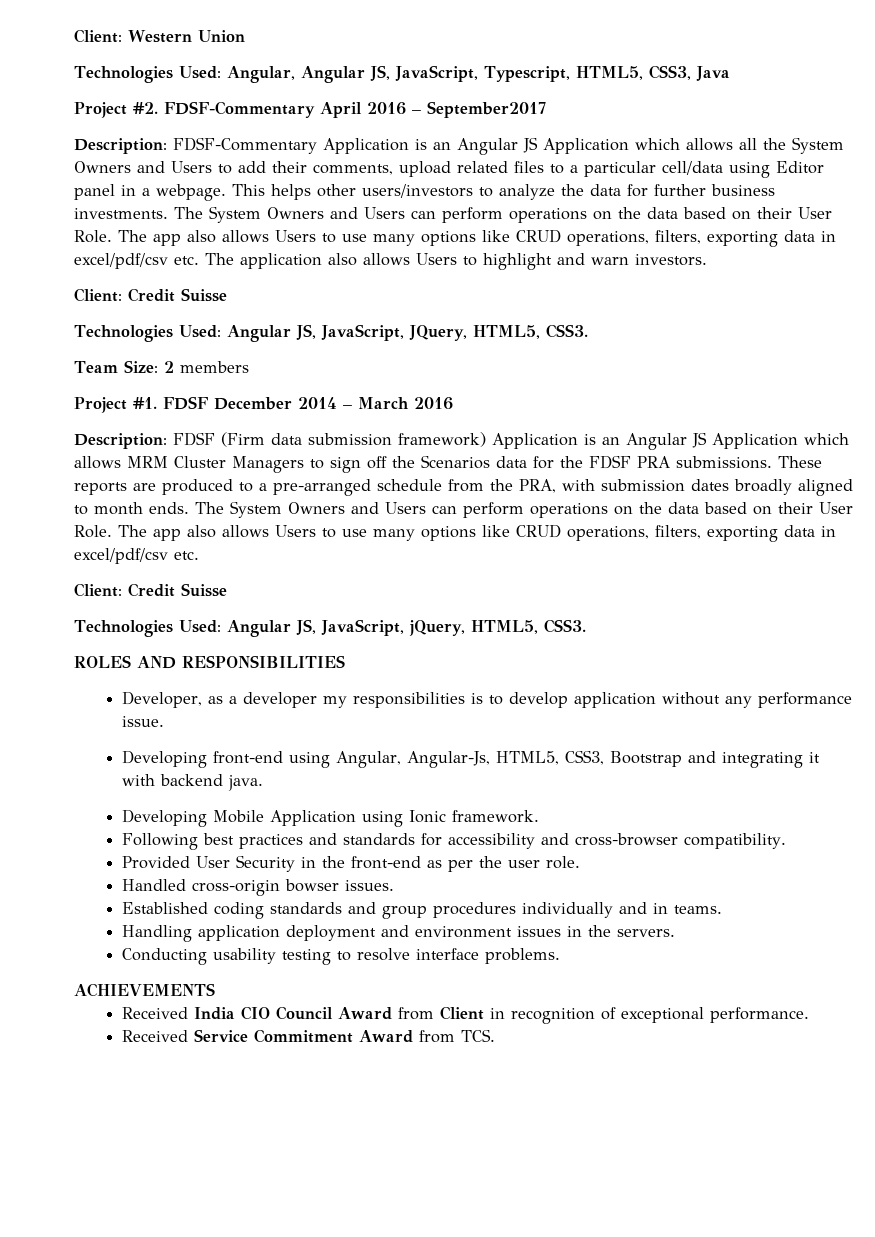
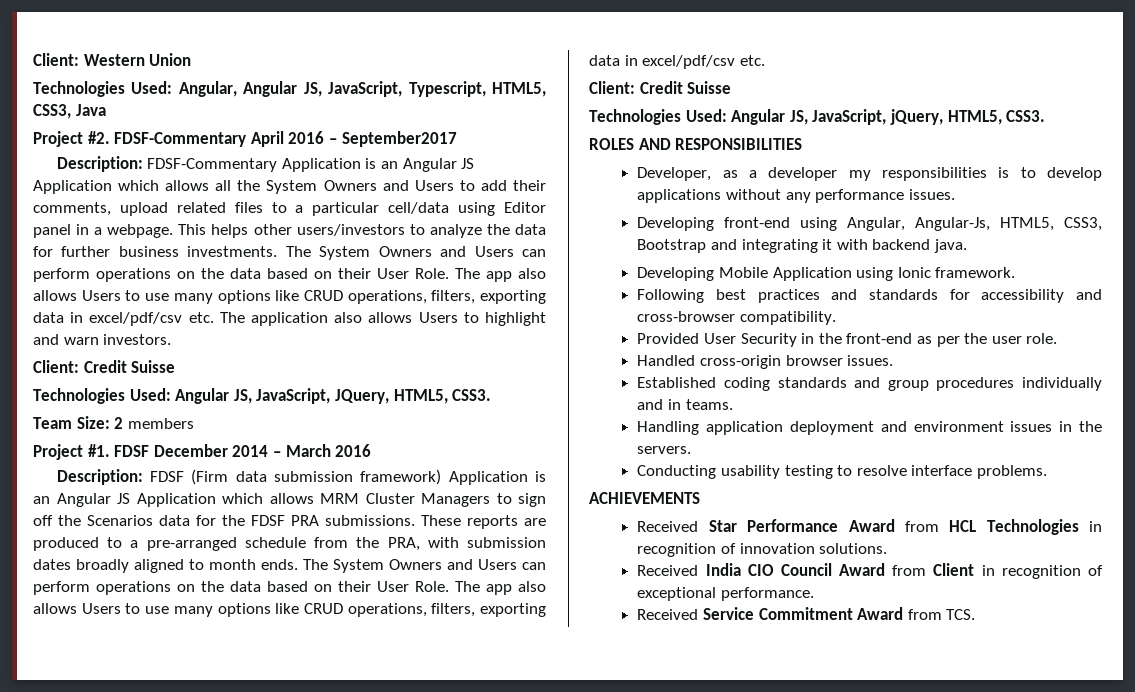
[574,692,657,708] application -> [637,189,722,203] applications
[122,716,165,727] issue. -> [908,189,955,200] issues.
[285,879,340,892] bowser -> [785,355,843,366] browser
(215, 990) none -> [637,519,1102,535] [637,543,888,557] // Received Star Performance Award from HCL Technologies in recognition of innovation solutions.

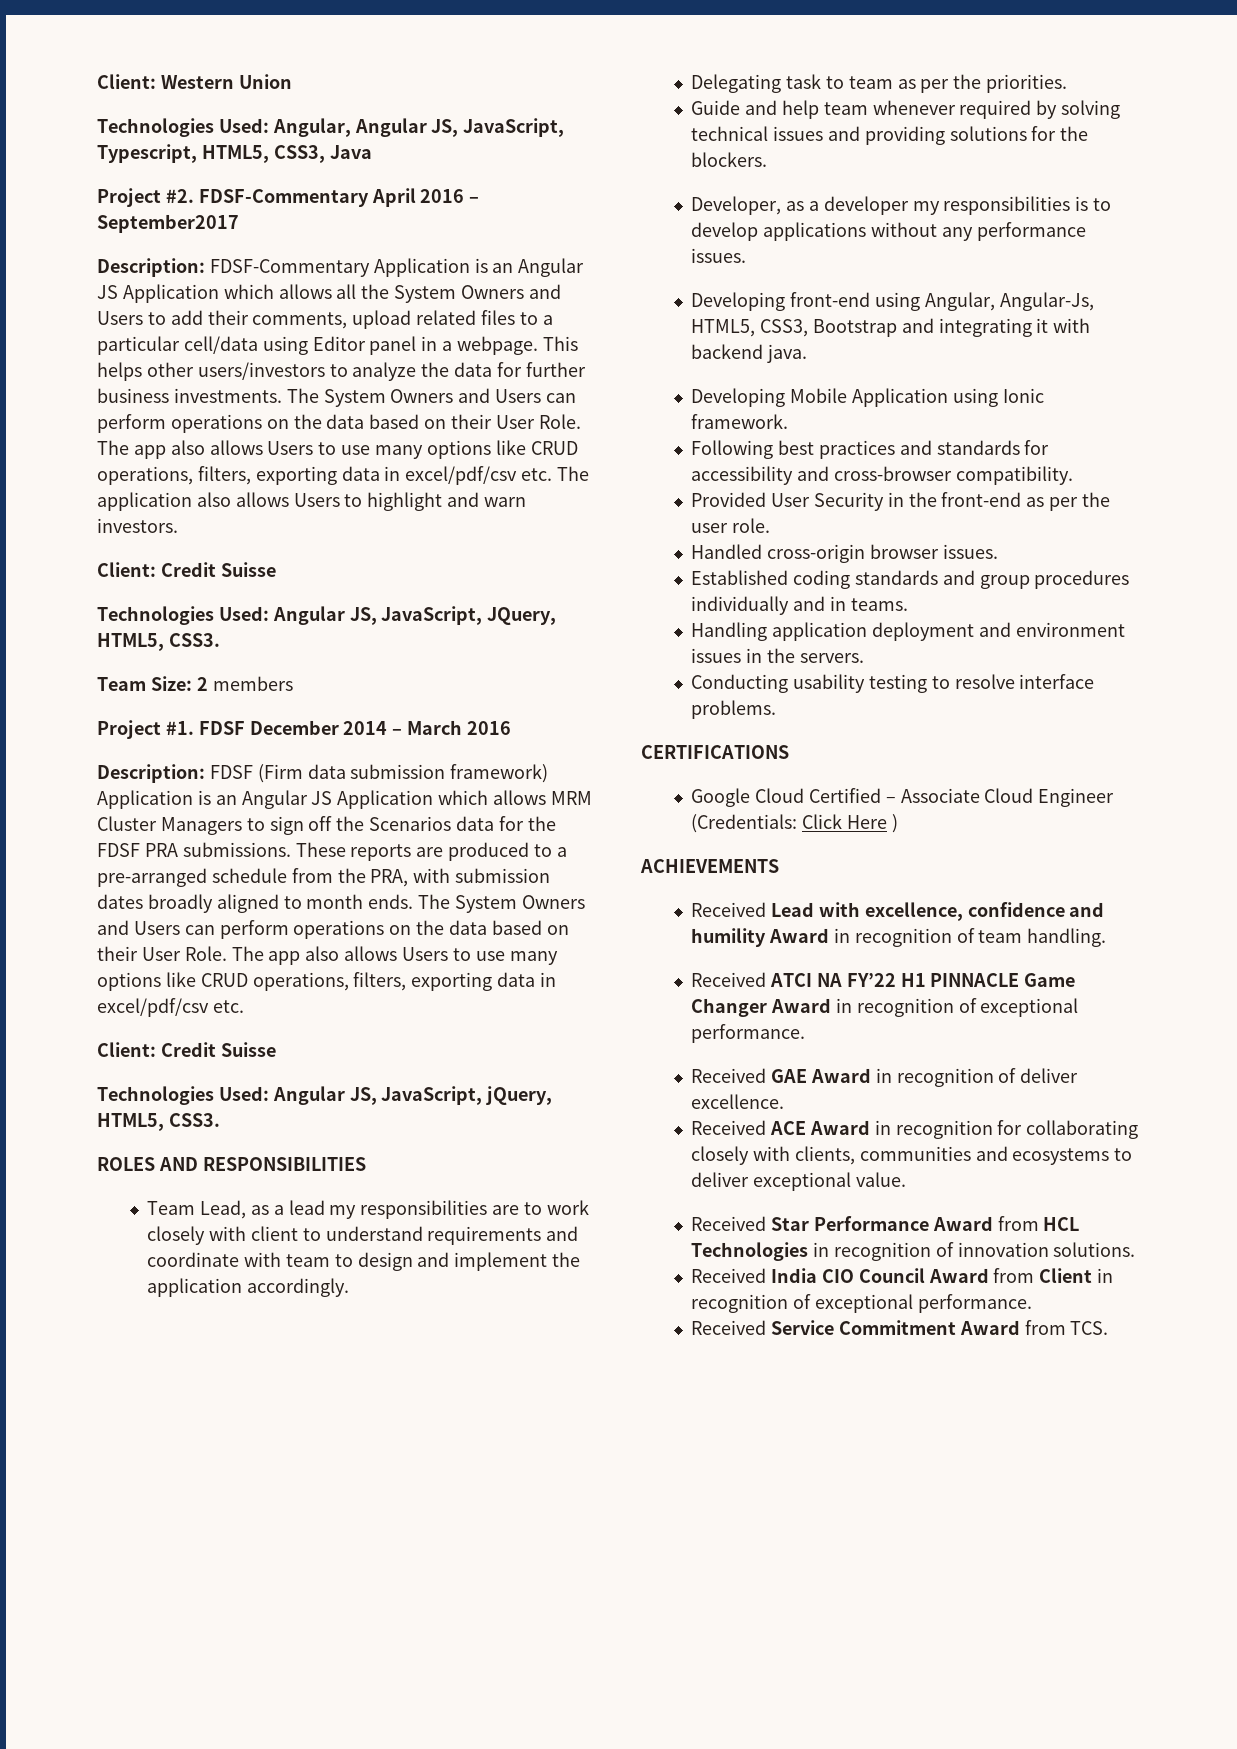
(803, 144) none -> [147,1200,589,1219] [147,1226,579,1245] [147,1252,581,1271] [147,1278,349,1297] [691,74,1068,93] [691,100,1121,119] [691,126,1089,145] [691,152,768,167] // Team Lead, as a lead my responsibilities are to work closely with client to understand requirements and coordinate with team to design and implement the application accordingly. // Delegating task to team as per the priorities. // Guide and help team whenever required by solving technical issues and providing solutions for the blockers.
[589,492,700,504] ACHIEVEMENTS -> [641,745,789,759] [691,788,1115,807] [691,814,898,833] [640,859,779,873] [691,902,1105,921] [691,928,1107,947] [691,972,1076,987] [691,998,1079,1017] [691,1024,806,1043] [691,1068,1079,1087] [691,1094,785,1109] [691,1120,1139,1139] [691,1146,1133,1165] [691,1172,906,1191] CERTIFICATIONS // Google Cloud Certified – Associate Cloud Engineer (Credentials: Click Here ) // ACHIEVEMENTS // Received Lead with excellence, confidence and humility Award in recognition of team handling. // Received ATCI NA FY’22 H1 PINNACLE Game Changer Award in recognition of exceptional performance. // Received GAE Award in recognition of deliver excellence. // Received ACE Award in recognition for collaborating closely with clients, communities and ecosystems to deliver exceptional value.

